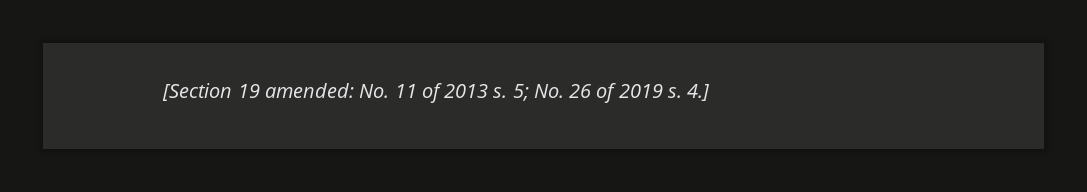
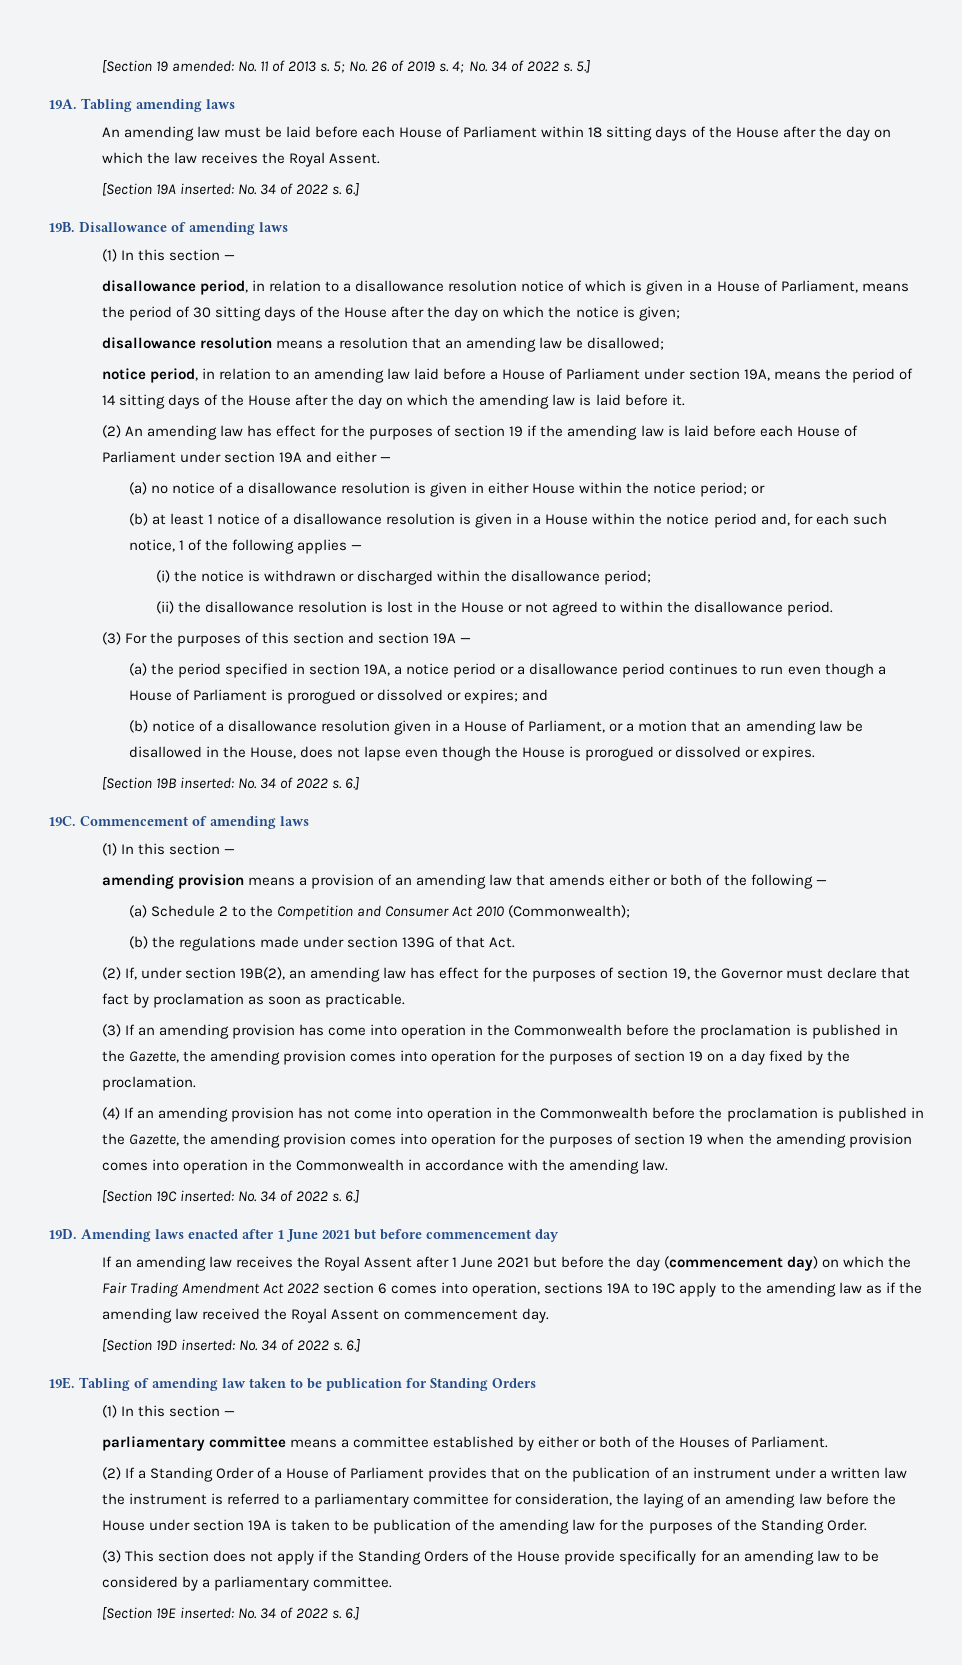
[687,84,711,101] 4.] -> [452,60,590,73] [48,98,235,112] [101,126,891,141] [101,152,381,167] [101,183,360,196] [48,222,288,235] [101,249,235,262] [101,280,909,295] [101,306,680,321] [101,337,665,352] [101,368,913,383] [101,394,685,409] [101,425,858,440] [101,451,392,463] [128,482,766,497] [128,513,887,528] [128,539,362,554] [155,570,652,585] [155,601,834,616] [101,632,472,647] [128,663,886,678] [128,689,549,704] [128,720,863,735] [128,746,816,761] [101,777,360,790] [48,816,309,829] [101,843,235,856] [101,874,827,889] [128,905,631,920] [128,936,516,951] [101,967,910,982] [101,993,406,1008] [101,1024,898,1039] [101,1050,850,1065] [101,1076,196,1091] [101,1107,924,1122] [101,1133,912,1148] [101,1159,669,1174] [101,1190,360,1203] [48,1229,559,1242] [101,1256,911,1271] [101,1282,922,1297] [101,1308,550,1323] [101,1339,361,1352] [48,1377,536,1391] [101,1405,235,1418] [101,1436,829,1451] [101,1467,907,1482] [101,1493,896,1508] [101,1519,867,1534] [101,1550,879,1565] [101,1576,392,1591] [101,1607,360,1620] 4; No. 34 of 2022 s. 5.] // 19A. Tabling amending laws // An amending law must be laid before each House of Parliament within 18 sitting days of the House after the day on which the law receives the Royal Assent. // [Section 19A inserted: No. 34 of 2022 s. 6.] // 19B. Disallowance of amending laws // (1) In this section — // disallowance period, in relation to a disallowance resolution notice of which is given in a House of Parliament, means the period of 30 sitting days of the House after the day on which the notice is given; // disallowance resolution means a resolution that an amending law be disallowed; // notice period, in relation to an amending law laid before a House of Parliament under section 19A, means the period of 14 sitting days of the House after the day on which the amending law is laid before it. // (2) An amending law has effect for the purposes of section 19 if the amending law is laid before each House of Parliament under section 19A and either — // (a) no notice of a disallowance resolution is given in either House within the notice period; or // (b) at least 1 notice of a disallowance resolution is given in a House within the notice period and, for each such notice, 1 of the following applies — // (i) the notice is withdrawn or discharged within the disallowance period; // (ii) the disallowance resolution is lost in the House or not agreed to within the disallowance period. // (3) For the purposes of this section and section 19A — // (a) the period specified in section 19A, a notice period or a disallowance period continues to run even though a House of Parliament is prorogued or dissolved or expires; and // (b) notice of a disallowance resolution given in a House of Parliament, or a motion that an amending law be disallowed in the House, does not lapse even though the House is prorogued or dissolved or expires. // [Section 19B inserted: No. 34 of 2022 s. 6.] // 19C. Commencement of amending laws // (1) In this section — // amending provision means a provision of an amending law that amends either or both of the following — // (a) Schedule 2 to the Competition and Consumer Act 2010 (Commonwealth); // (b) the regulations made under section 139G of that Act. // (2) If, under section 19B(2), an amending law has effect for the purposes of section 19, the Governor must declare that fact by proclamation as soon as practicable. // (3) If an amending provision has come into operation in the Commonwealth before the proclamation is published in the Gazette, the amending provision comes into operation for the purposes of section 19 on a day fixed by the proclamation. // (4) If an amending provision has not come into operation in the Commonwealth before the proclamation is published in the Gazette, the amending provision comes into operation for the purposes of section 19 when the amending provision comes into operation in the Commonwealth in accordance with the amending law. // [Section 19C inserted: No. 34 of 2022 s. 6.] // 19D. Amending laws enacted after 1 June 2021 but before commencement day // If an amending law receives the Royal Assent after 1 June 2021 but before the day (commencement day) on which the Fair Trading Amendment Act 2022 section 6 comes into operation, sections 19A to 19C apply to the amending law as if the amending law received the Royal Assent on commencement day. // [Section 19D inserted: No. 34 of 2022 s. 6.] // 19E. Tabling of amending law taken to be publication for Standing Orders // (1) In this section — // parliamentary committee means a committee established by either or both of the Houses of Parliament. // (2) If a Standing Order of a House of Parliament provides that on the publication of an instrument under a written law the instrument is referred to a parliamentary committee for consideration, the laying of an amending law before the House under section 19A is taken to be publication of the amending law for the purposes of the Standing Order. // (3) This section does not apply if the Standing Orders of the House provide specifically for an amending law to be considered by a parliamentary committee. // [Section 19E inserted: No. 34 of 2022 s. 6.]

